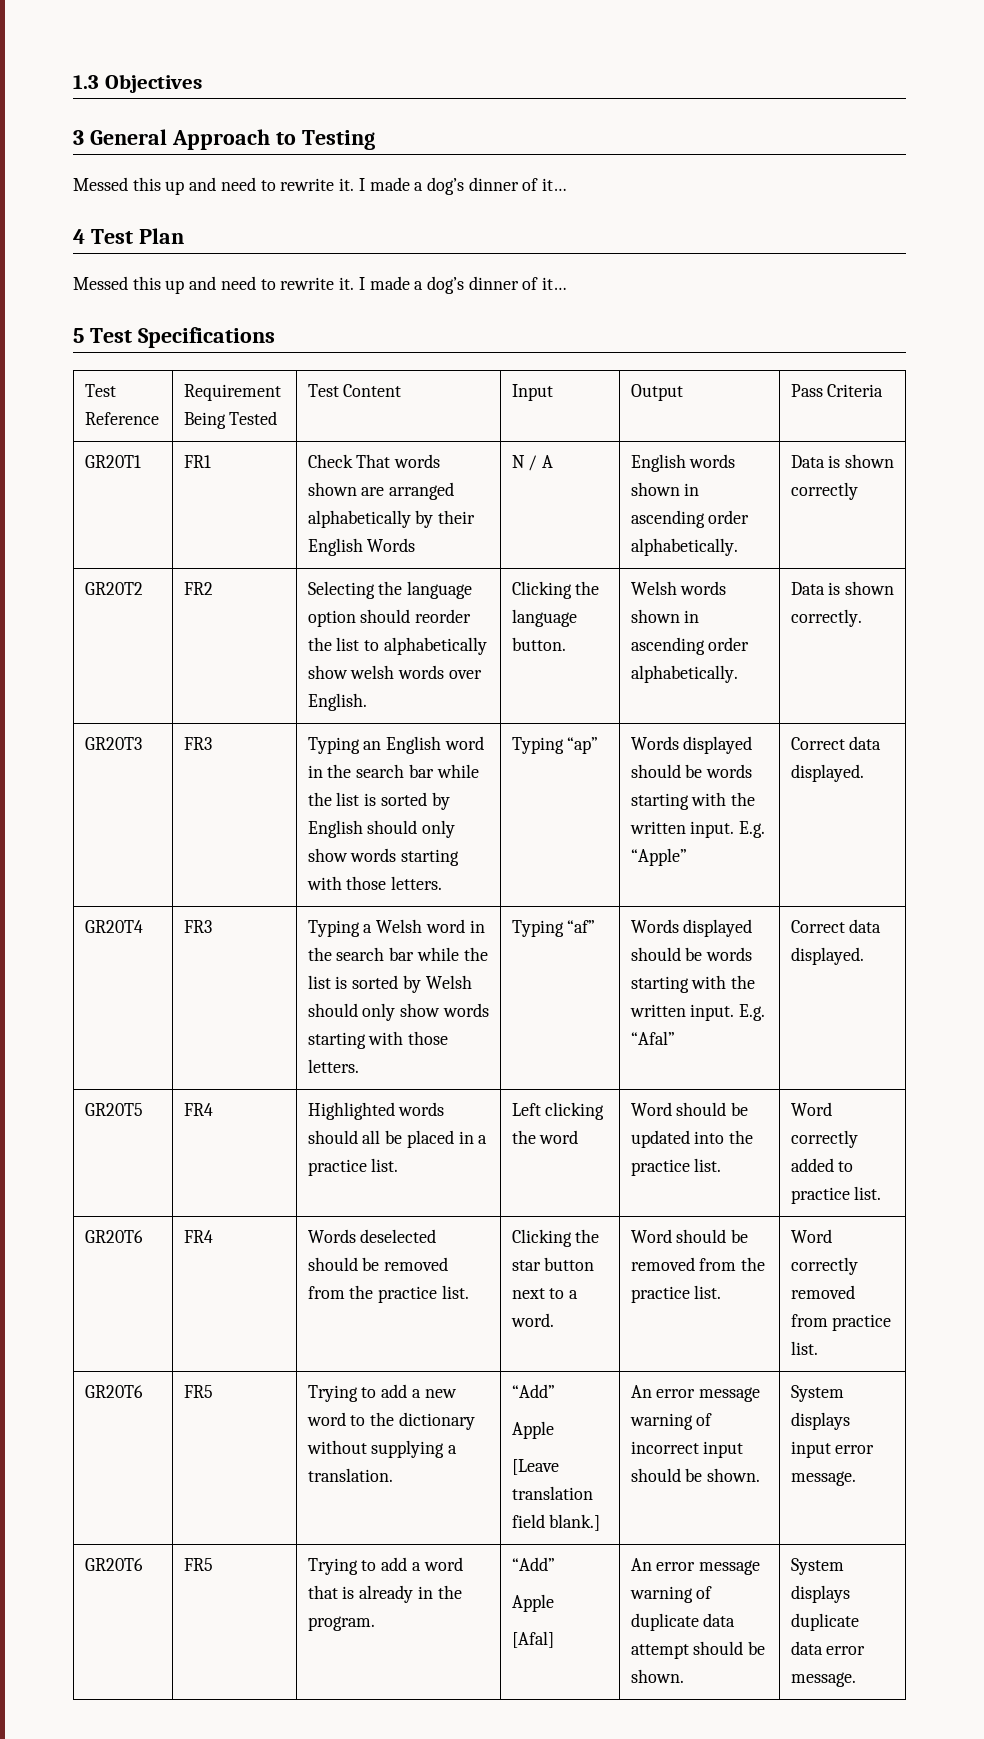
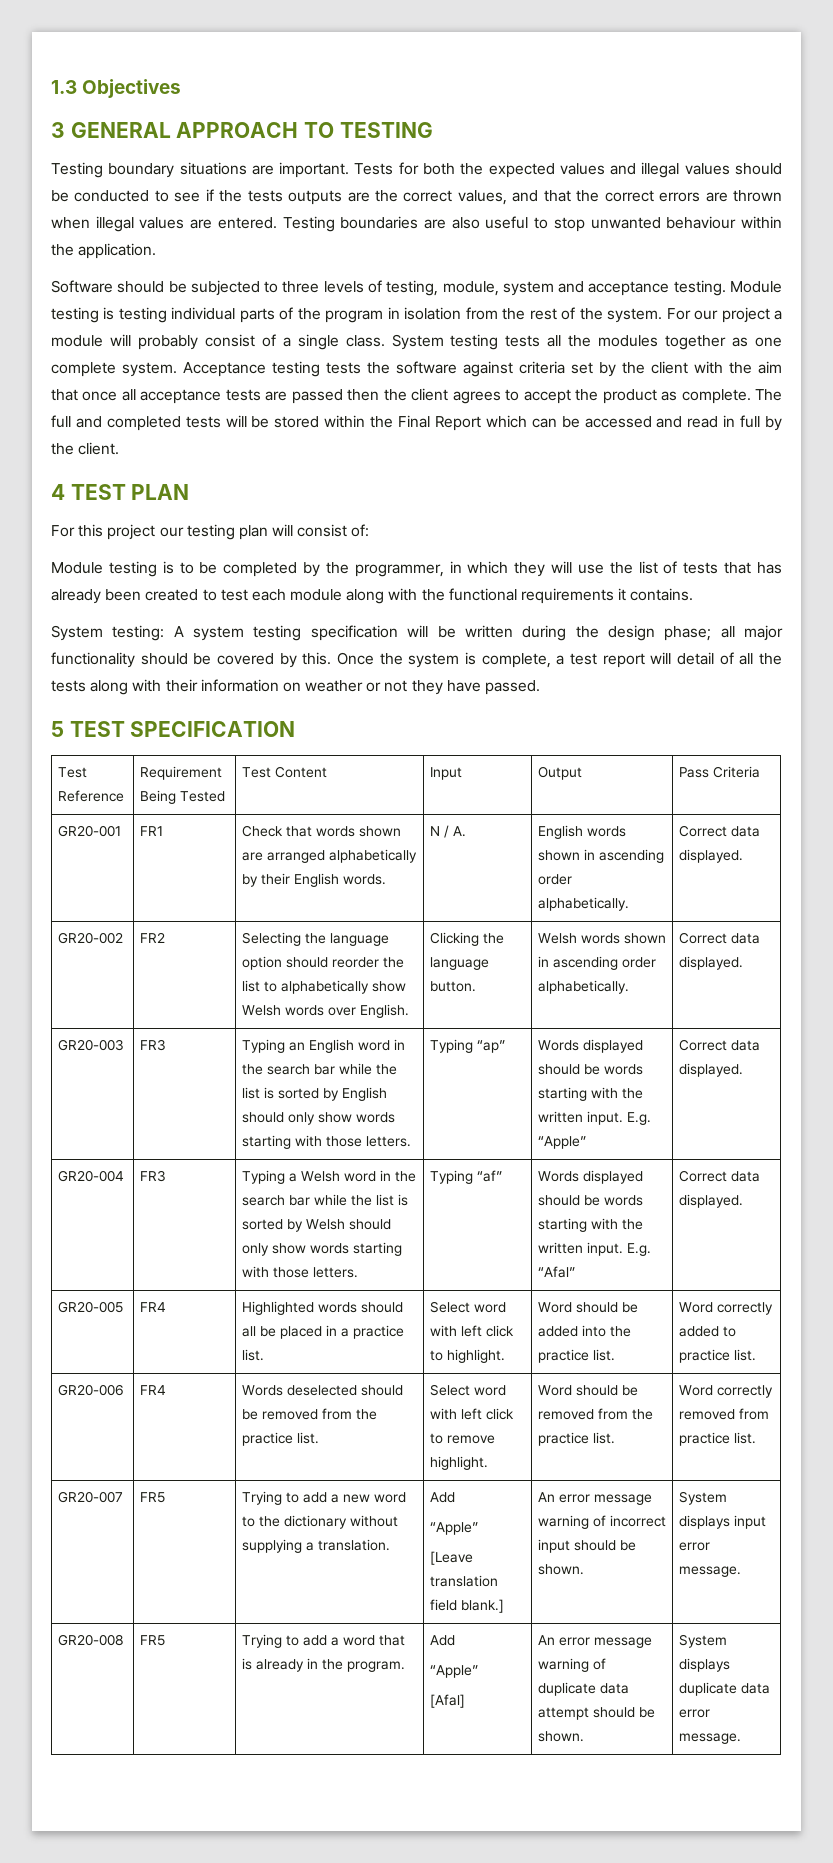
[89,129,375,150] [73,177,568,195] [73,228,184,244] [73,276,568,294] General Approach to Testing // Messed this up and need to rewrite it. I made a dog’s dinner of it… // 4 Test Plan // Messed this up and need to rewrite it. I made a dog’s dinner of it… -> [70,122,433,138] [51,162,783,178] [51,189,783,205] [51,216,782,232] [51,243,157,259] [51,280,783,296] [51,307,783,323] [51,334,782,350] [51,361,782,377] [51,388,783,404] [51,415,782,431] [51,442,120,455] [51,484,190,500] [51,524,370,540] [51,561,783,577] [51,588,694,604] [51,625,783,641] [51,652,782,668] [51,679,541,695] GENERAL APPROACH TO TESTING // Testing boundary situations are important. Tests for both the expected values and illegal values should be conducted to see if the tests outputs are the correct values, and that the correct errors are thrown when illegal values are entered. Testing boundaries are also useful to stop unwanted behaviour within the application. // Software should be subjected to three levels of testing, module, system and acceptance testing. Module testing is testing individual parts of the program in isolation from the rest of the system. For our project a module will probably consist of a single class. System testing tests all the modules together as one complete system. Acceptance testing tests the software against criteria set by the client with the aim that once all acceptance tests are passed then the client agrees to accept the product as complete. The full and completed tests will be stored within the Final Report which can be accessed and read in full by the client. // 4 TEST PLAN // For this project our testing plan will consist of: // Module testing is to be completed by the programmer, in which they will use the list of tests that has already been created to test each module along with the functional requirements it contains. // System testing: A system testing specification will be written during the design phase; all major functionality should be covered by this. Once the system is complete, a test report will detail of all the tests along with their information on weather or not they have passed.
[89,327,275,348] Test Specifications -> [69,721,296,737] TEST SPECIFICATION
[84,455,141,468] GR20T1 -> [57,825,121,837] GR20-001
[356,454,391,468] That -> [285,826,312,837] that
[367,538,416,552] Words -> [342,874,386,885] words.
[542,455,554,468] A -> [452,826,466,837] A.
[790,454,895,468] [790,482,858,500] [84,582,143,595] Data is shown correctly // GR20T2 -> [678,825,760,837] [678,849,743,863] [57,932,123,944] Correct data displayed. // GR20-002
[350,665,395,679] welsh -> [241,1005,281,1016] Welsh
[790,581,895,595] [790,609,862,627] [84,737,142,750] Data is shown correctly. // GR20T3 -> [678,932,760,944] [678,956,743,970] [57,1039,124,1051] Correct data displayed. // GR20-003
[84,920,143,933] GR20T4 -> [57,1170,124,1182] GR20-004
[84,1103,143,1116] GR20T5 -> [57,1301,123,1313] GR20-005
[511,1102,605,1120] [511,1130,579,1144] [630,1102,749,1116] [630,1130,690,1148] Left clicking the word | Word should be updated -> [429,1301,506,1313] [429,1325,514,1337] [429,1349,505,1363] [537,1302,638,1313] [537,1326,578,1337] Select word with left click to highlight. | Word should be added
[84,1230,143,1243] GR20T6 -> [57,1384,124,1396] GR20-006
[511,1229,600,1247] [511,1257,595,1271] [511,1288,579,1299] [510,1313,554,1327] Clicking the star button next to a word. -> [429,1384,506,1396] [429,1408,514,1420] [429,1433,495,1444] [429,1456,488,1470] Select word with left click to remove highlight.
[84,1385,143,1398] GR20T6 -> [57,1491,123,1503] GR20-007
[511,1384,555,1398] [511,1421,554,1439] “Add” // Apple -> [429,1492,455,1503] [429,1522,478,1535] Add // “Apple”
[84,1558,143,1571] GR20T6 -> [57,1634,123,1646] GR20-008
[511,1557,555,1571] [511,1594,554,1612] “Add” // Apple -> [429,1635,455,1646] [429,1665,478,1678] Add // “Apple”

